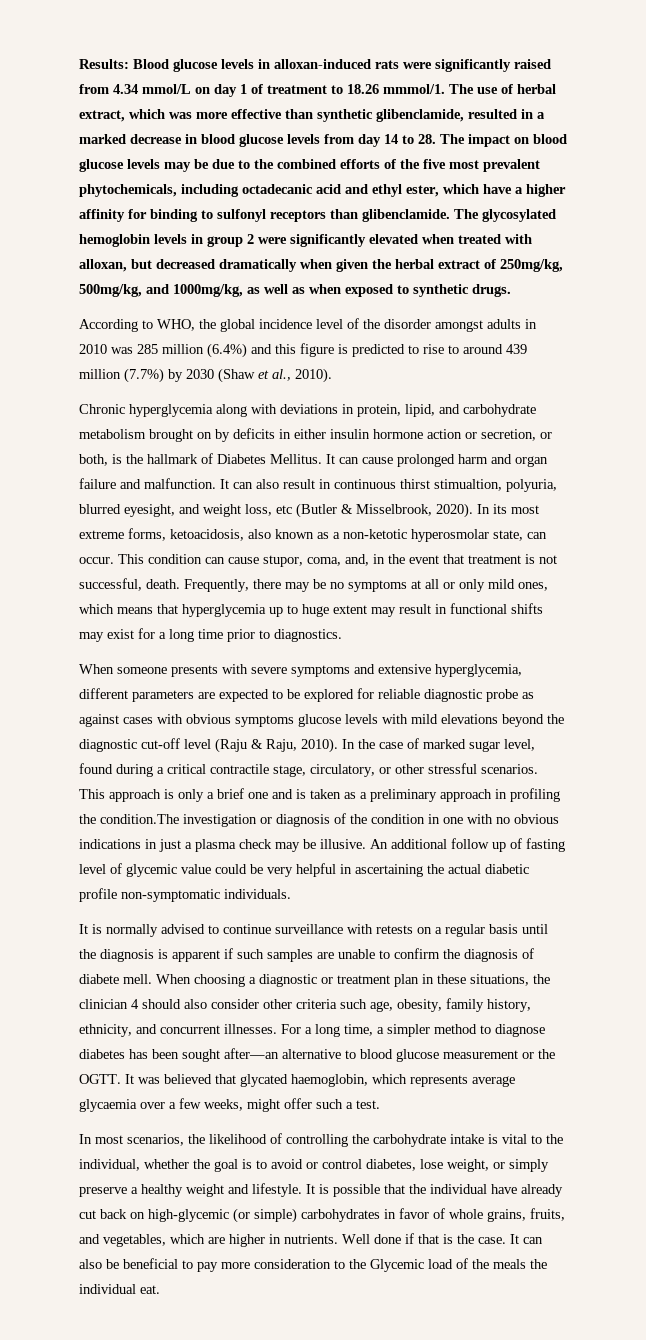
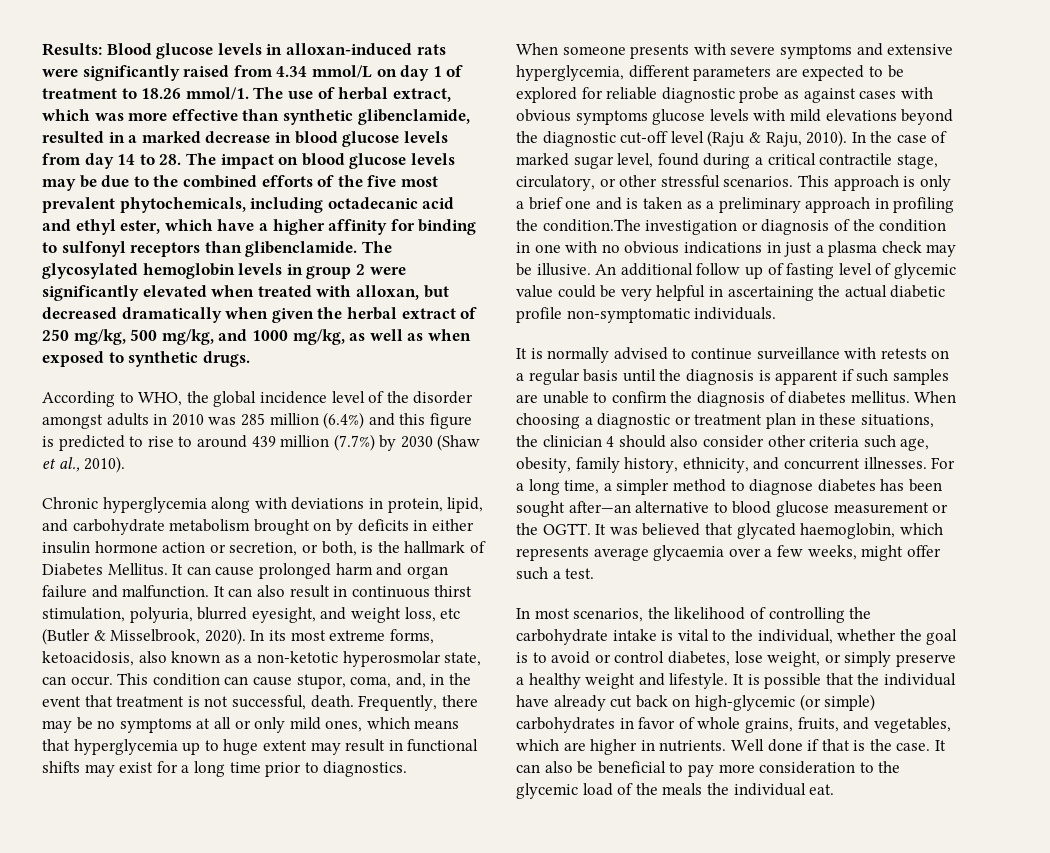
[383,84,445,94] mmmol/1. -> [185,87,249,100] mmol/1.
[500,259,563,272] [79,284,243,297] 250mg/kg, 500mg/kg, and 1000mg/kg, -> [42,329,345,345] 250 mg/kg, 500 mg/kg, and 1000 mg/kg,
[434,479,502,491] stimualtion, -> [42,607,125,622] stimulation,
[79,974,152,984] diabete mell. -> [788,391,910,404] diabetes mellitus.
[370,1259,424,1272] Glycemic -> [516,783,578,799] glycemic

